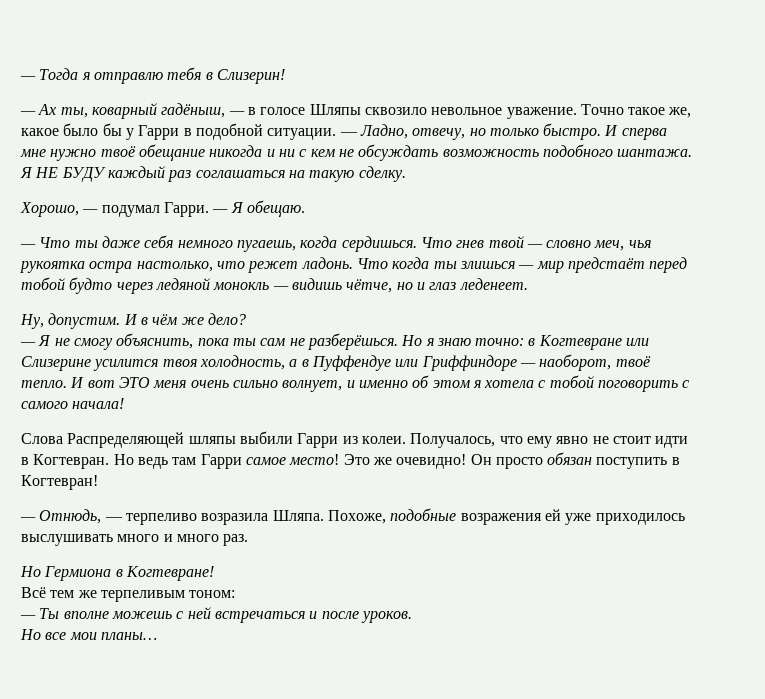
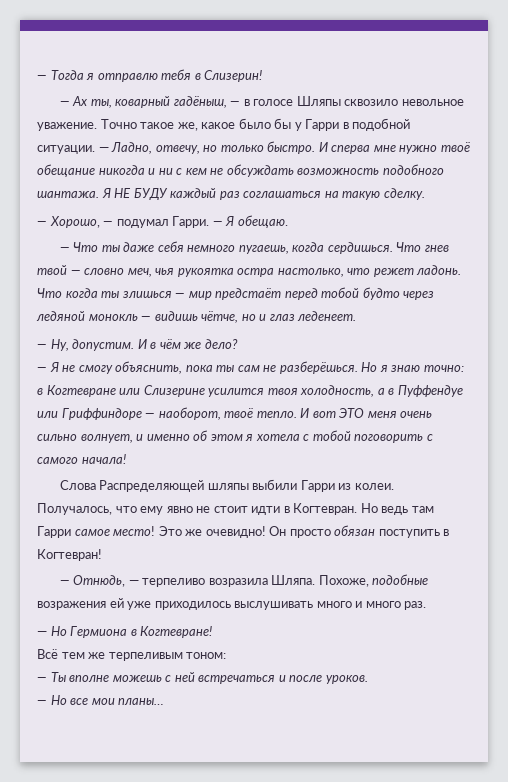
(406, 174) none -> [37,221,47,226] —
(528, 284) none -> [37,344,47,349] —
(249, 540) none -> [37,631,47,636] —
(412, 617) none -> [37,700,47,705] —

